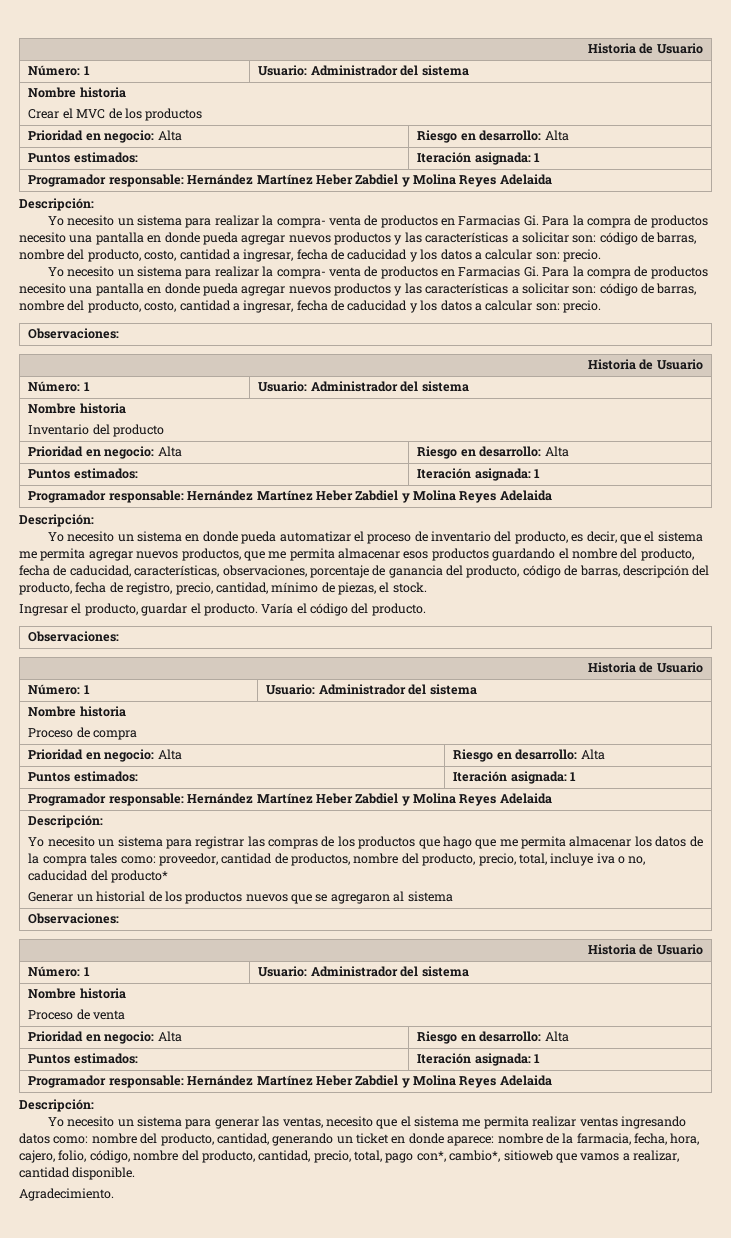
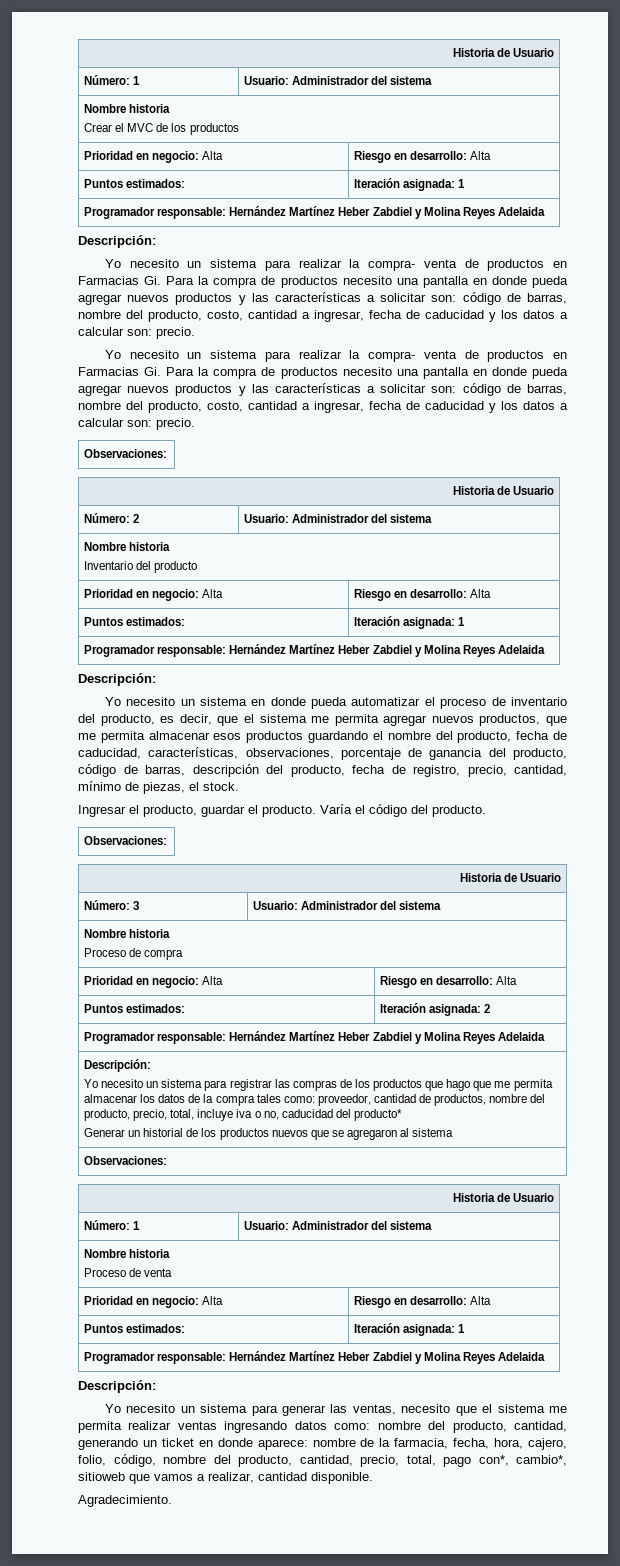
[83,382,90,391] 1 -> [133,514,140,523] 2
[83,685,90,694] 1 -> [133,901,140,910] 3
[570,772,577,781] 1 -> [484,1004,491,1013] 2

